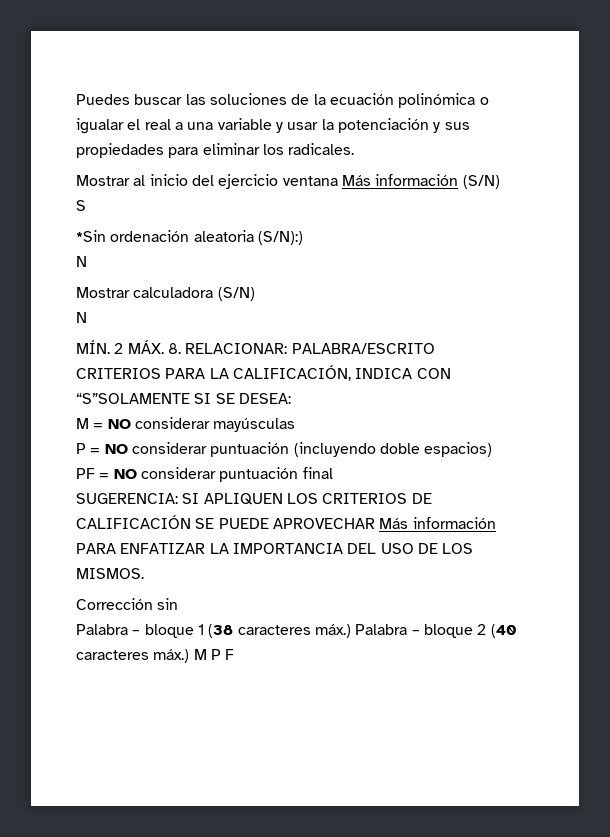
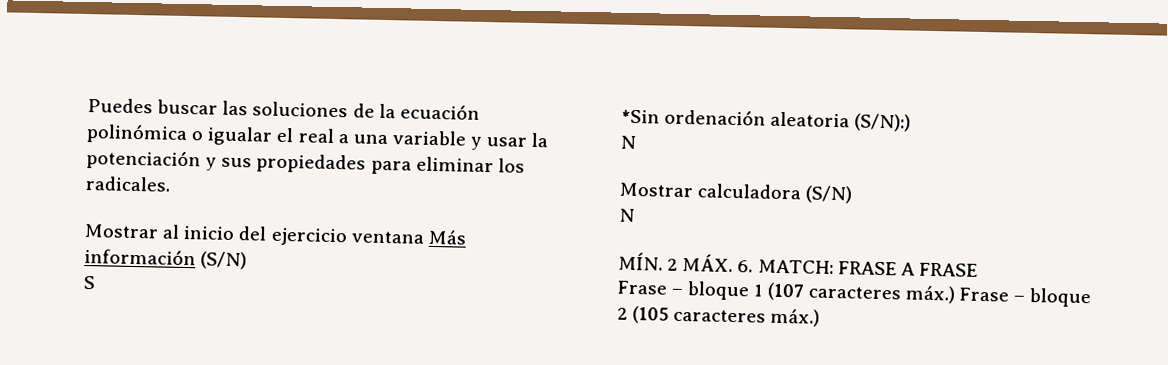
[167,343,435,354] [76,365,451,381] [76,393,291,404] [76,417,296,432] [76,442,493,457] [76,467,333,482] [76,493,432,505] [76,515,496,529] [76,543,474,554] [76,568,144,579] [76,598,179,610] [76,624,128,635] 8. RELACIONAR: PALABRA/ESCRITO // CRITERIOS PARA LA CALIFICACIÓN, INDICA CON “S”SOLAMENTE SI SE DESEA: // M = NO considerar mayúsculas // P = NO considerar puntuación (incluyendo doble espacios) // PF = NO considerar puntuación final // SUGERENCIA: SI APLIQUEN LOS CRITERIOS DE CALIFICACIÓN SE PUEDE APROVECHAR Más información PARA ENFATIZAR LA IMPORTANCIA DEL USO DE LOS MISMOS. // Corrección sin // Palabra -> [737,259,978,277] [617,280,668,295] 6. MATCH: FRASE A FRASE // Frase
[208,624,408,638] (38 caracteres máx.) Palabra -> [766,282,1009,304] (107 caracteres máx.) Frase
[490,624,516,638] [76,649,235,663] (40 caracteres máx.) M P F -> [632,305,821,327] (105 caracteres máx.)

